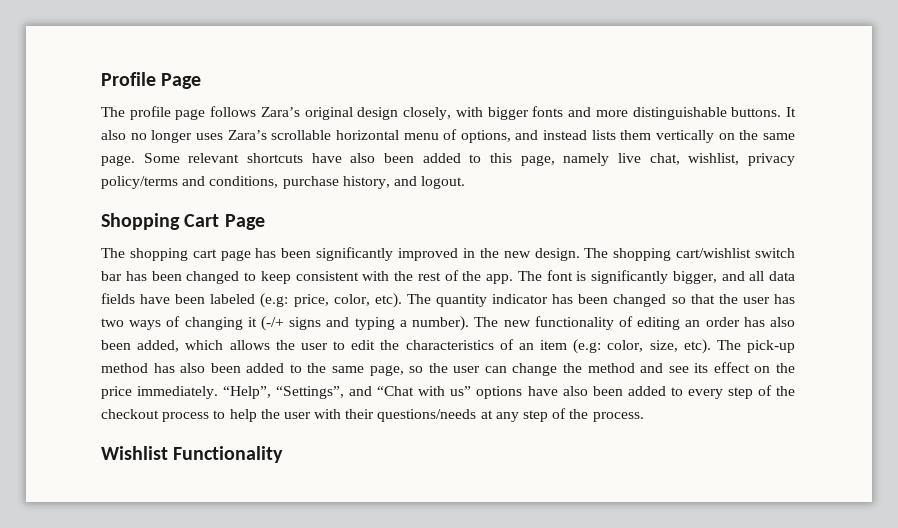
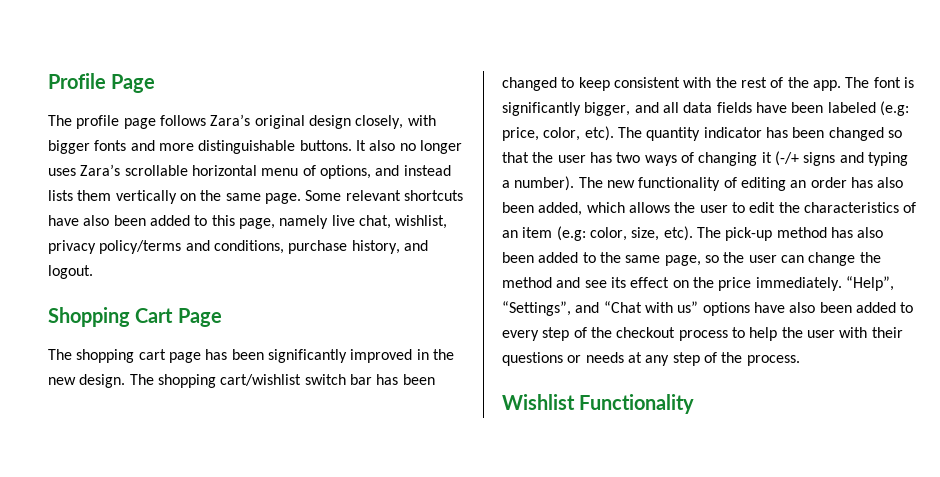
[377,409,477,422] questions/needs -> [502,352,624,366] questions or needs

